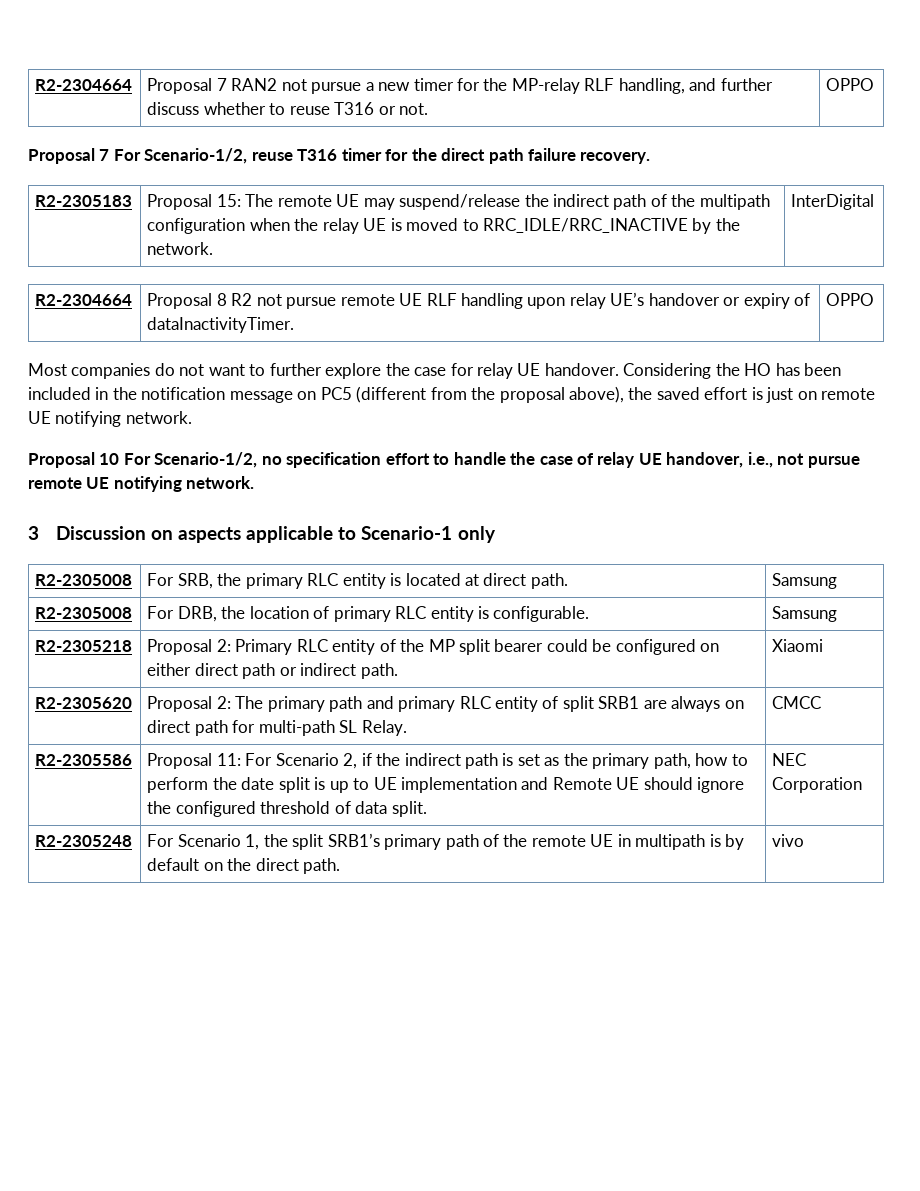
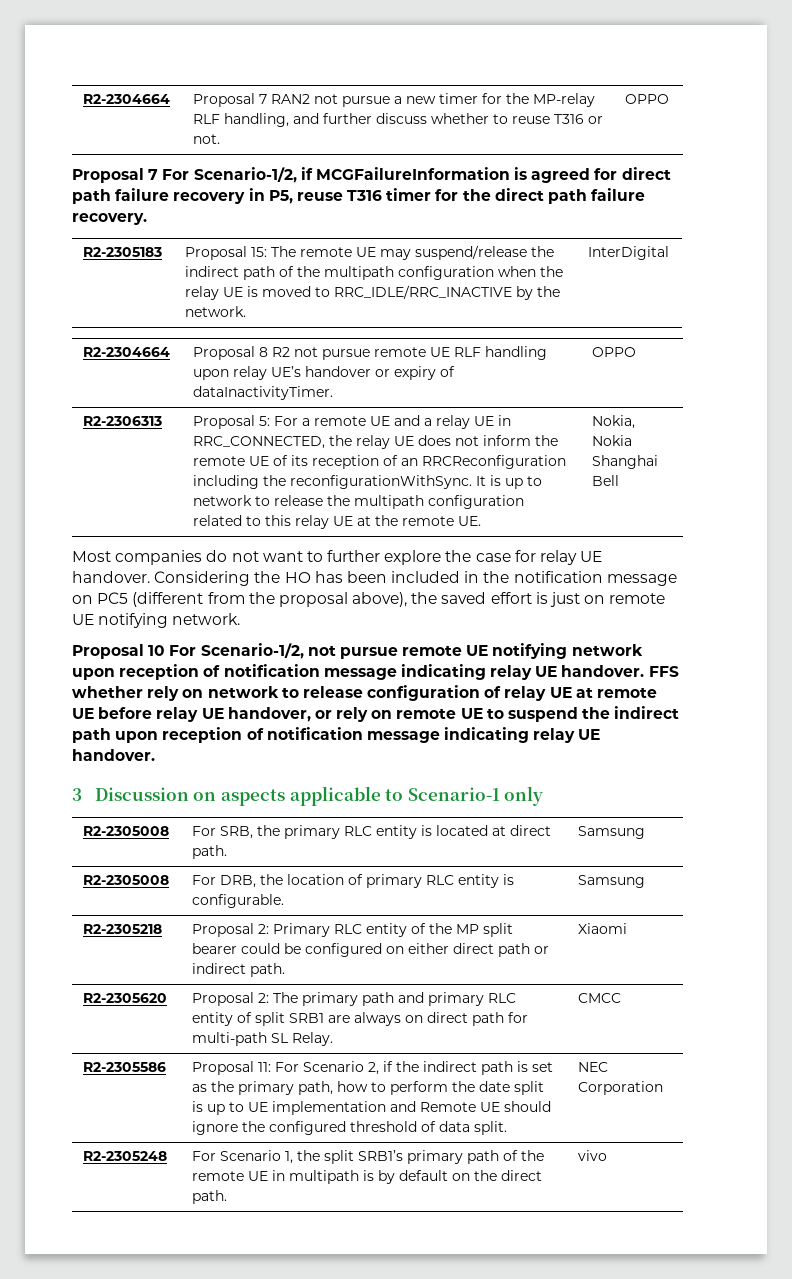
(248, 156) none -> [300,167,671,183] [72,188,293,204] if MCGFailureInformation is agreed for direct path failure recovery in P5,
(875, 299) none -> [83,416,163,426] [193,415,512,429] [193,435,559,449] [193,455,567,469] [193,475,543,489] [193,495,525,509] [193,515,482,529] [592,415,636,429] [592,435,633,446] [592,455,659,469] [592,475,620,486] // R2-2306313 | Proposal 5: For a remote UE and a relay UE in RRC_CONNECTED, the relay UE does not inform the remote UE of its reception of an RRCReconfiguration including the reconfigurationWithSync. It is up to network to release the multipath configuration related to this relay UE at the remote UE. | Nokia, Nokia Shanghai Bell
[261,452,773,468] no specification effort to handle the case of relay UE handover, i.e., -> (304, 651) none
[186,476,255,489] network. -> [571,644,643,656] [72,664,679,680] [72,685,658,701] [72,706,680,722] [72,727,601,743] [72,749,155,761] network upon reception of notification message indicating relay UE handover. FFS whether rely on network to release configuration of relay UE at remote UE before relay UE handover, or rely on remote UE to suspend the indirect path upon reception of notification message indicating relay UE handover.

